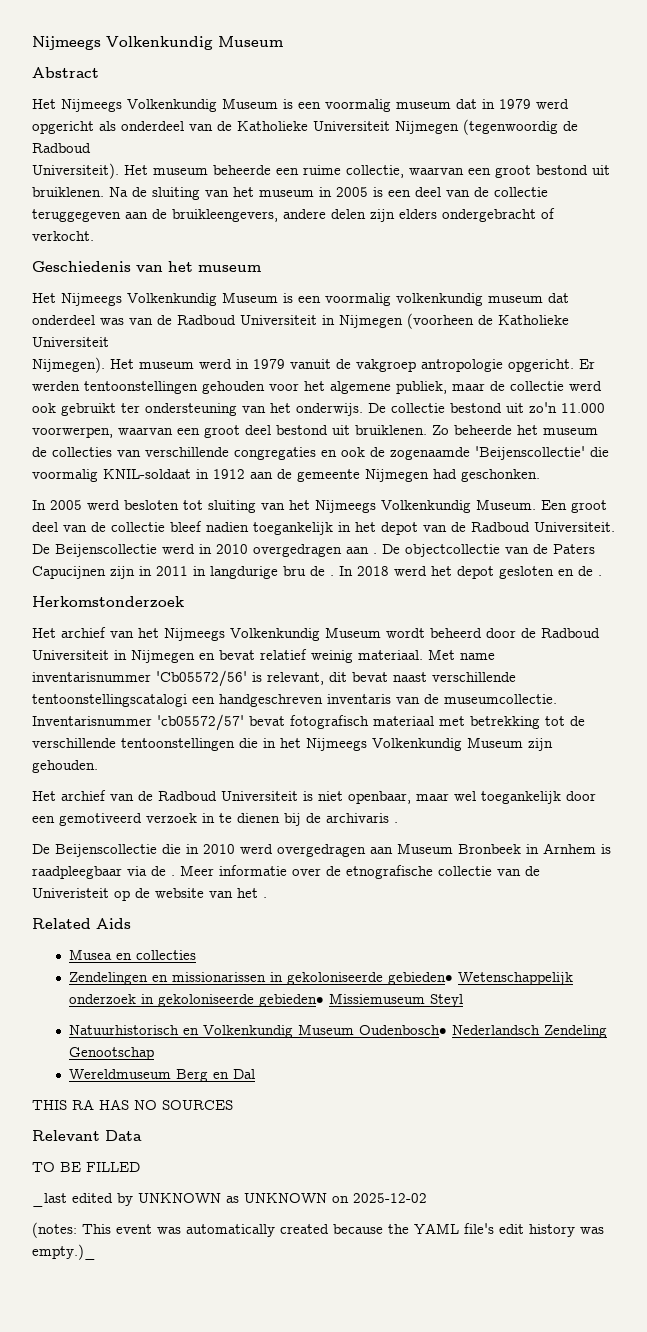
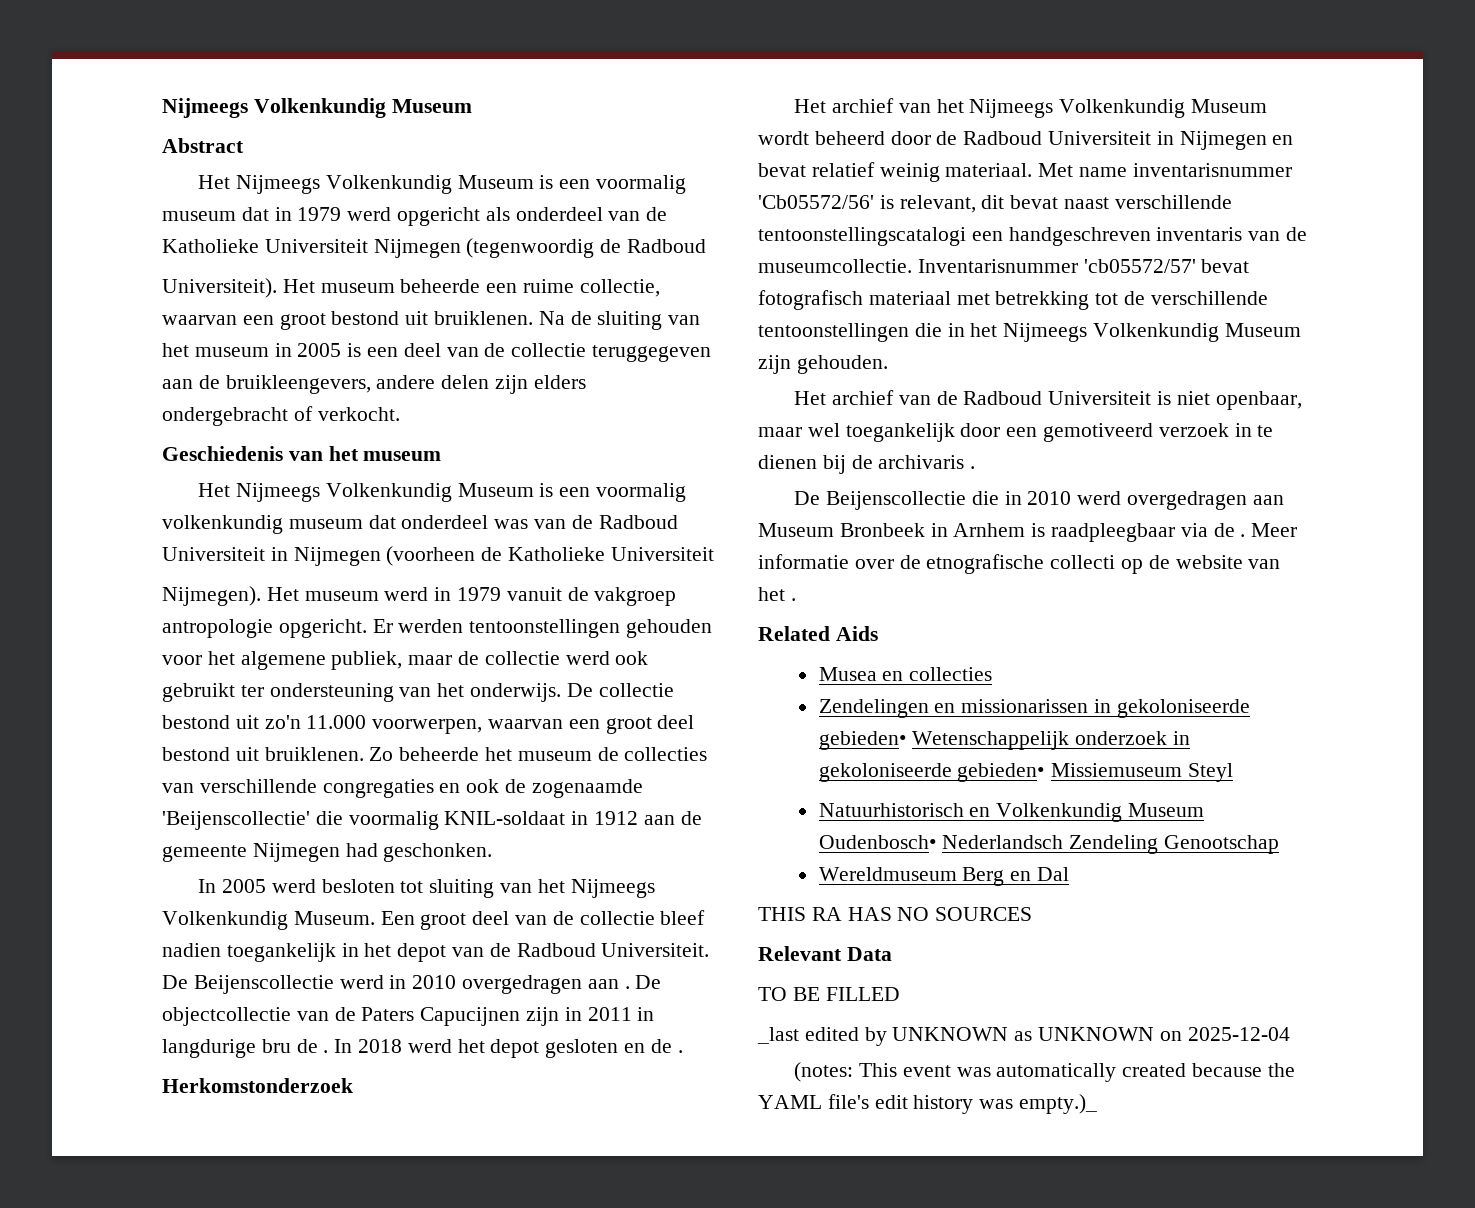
[438,866,540,876] [32,888,109,898] collectie van de Univeristeit -> [1050,555,1116,569] collecti
[353,1193,427,1203] 2025-12-02 -> [1187,1027,1290,1041] 2025-12-04

